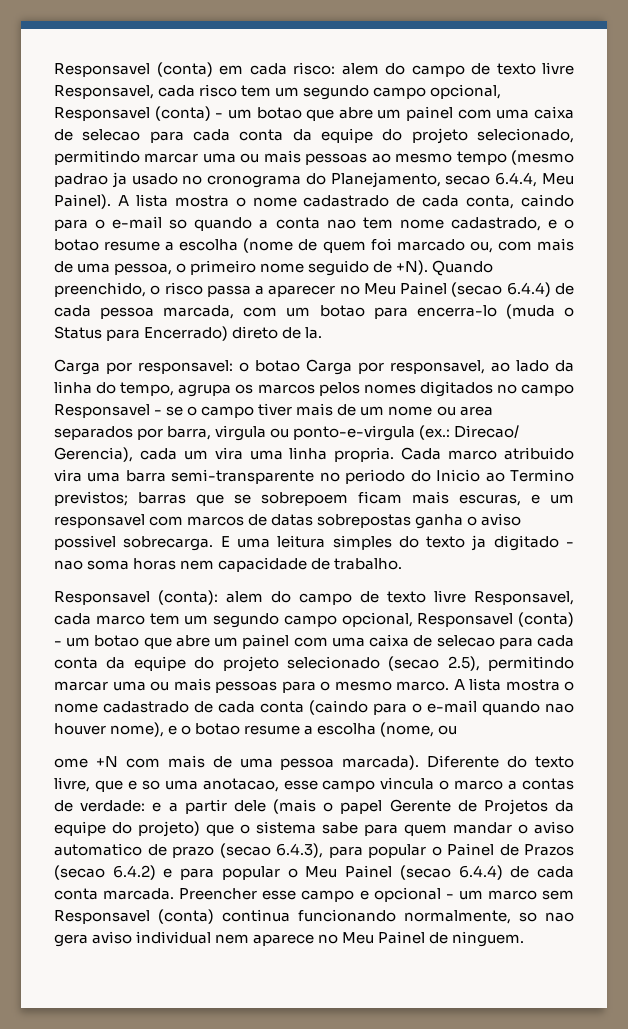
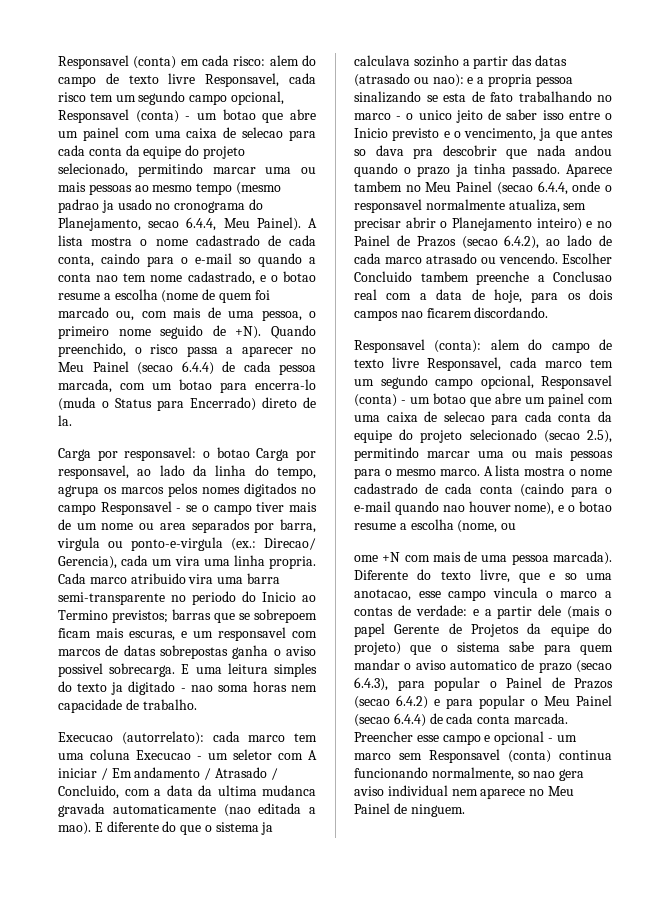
(403, 564) none -> [58,731,317,745] [58,749,317,760] [58,767,278,780] [58,785,316,799] [58,803,316,817] [58,821,274,835] [354,55,567,69] [354,73,573,87] [354,91,612,103] [354,109,612,123] [354,128,613,141] [354,145,612,159] [354,163,612,177] [354,181,612,195] [354,199,587,213] [354,217,612,231] [354,235,612,249] [354,253,612,264] [354,271,612,285] [354,289,613,303] [354,307,549,321] // Execucao (autorrelato): cada marco tem uma coluna Execucao - um seletor com A iniciar / Em andamento / Atrasado / Concluido, com a data da ultima mudanca gravada automaticamente (nao editada a mao). E diferente do que o sistema ja calculava sozinho a partir das datas (atrasado ou nao): e a propria pessoa sinalizando se esta de fato trabalhando no marco - o unico jeito de saber isso entre o Inicio previsto e o vencimento, ja que antes so dava pra descobrir que nada andou quando o prazo ja tinha passado. Aparece tambem no Meu Painel (secao 6.4.4, onde o responsavel normalmente atualiza, sem precisar abrir o Planejamento inteiro) e no Painel de Prazos (secao 6.4.2), ao lado de cada marco atrasado ou vencendo. Escolher Concluido tambem preenche a Conclusao real com a data de hoje, para os dois campos nao ficarem discordando.

